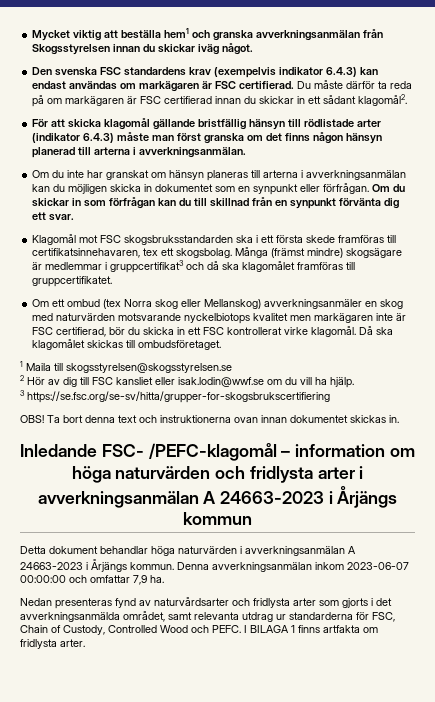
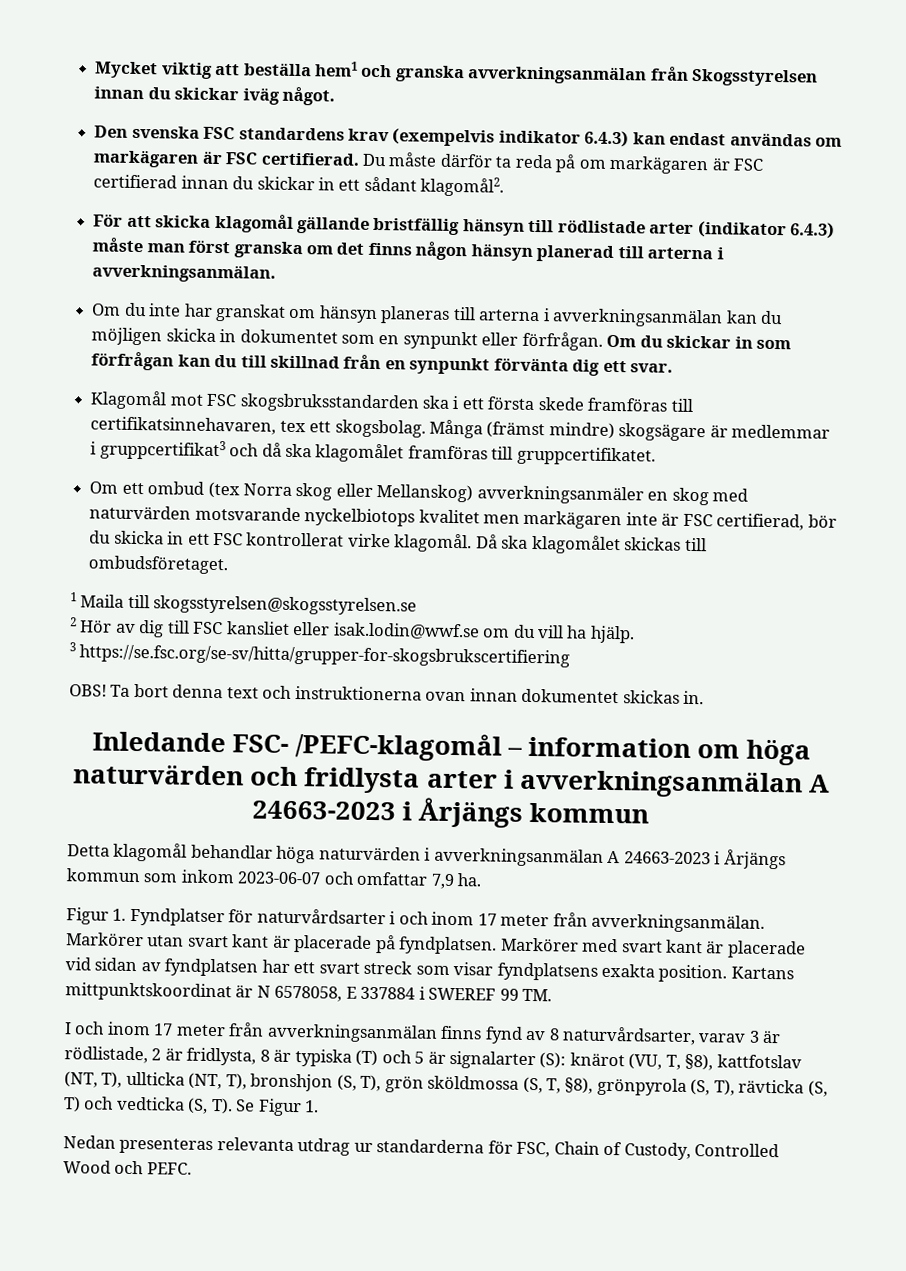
[49,546,98,554] dokument -> [113,842,188,862] klagomål
[130,562,312,572] kommun. Denna avverkningsanmälan -> [66,868,178,883] kommun som
[20,575,66,583] 00:00:00 -> (322, 878) none
[20,597,392,609] [20,611,192,622] Nedan presenteras fynd av naturvårdsarter och fridlysta arter som gjorts i det avverkningsanmälda området, samt -> [66,907,766,933] [66,932,806,959] [65,957,794,983] [65,982,553,1002] [64,1021,782,1046] [64,1046,802,1071] [64,1071,828,1097] [63,1096,320,1117] [63,1135,214,1155] Figur 1. Fyndplatser för naturvårdsarter i och inom 17 meter från avverkningsanmälan. Markörer utan svart kant är placerade på fyndplatsen. Markörer med svart kant är placerade vid sidan av fyndplatsen har ett svart streck som visar fyndplatsens exakta position. Kartans mittpunktskoordinat är N 6578058, E 337884 i SWEREF 99 TM. // I och inom 17 meter från avverkningsanmälan finns fynd av 8 naturvårdsarter, varav 3 är rödlistade, 2 är fridlysta, 8 är typiska (T) och 5 är signalarter (S): knärot (VU, T, §8), kattfotslav (NT, T), ullticka (NT, T), bronshjon (S, T), grön sköldmossa (S, T, §8), grönpyrola (S, T), rävticka (S, T) och vedticka (S, T). Se Figur 1. // Nedan presenteras
[244,625,378,633] [20,639,85,649] I BILAGA 1 finns artfakta om fridlysta arter. -> (192, 1168) none

